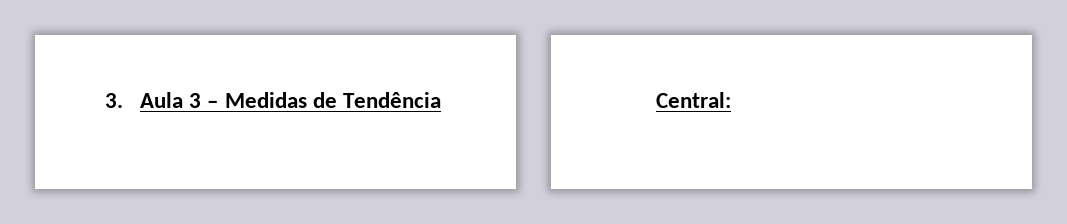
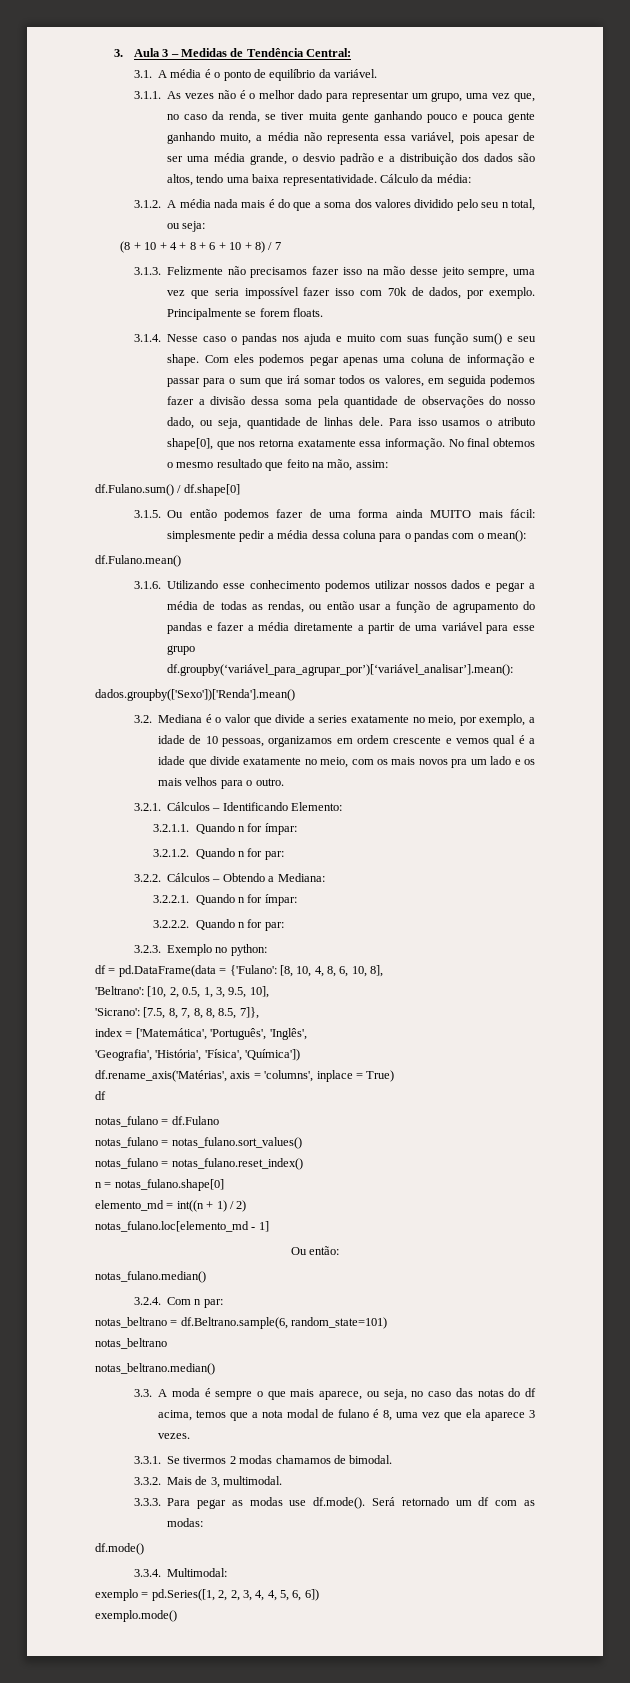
(732, 100) none -> [133,69,378,81] [133,90,535,102] [167,111,535,123] [167,132,535,144] [167,153,535,165] [167,174,471,186] [133,199,535,211] [167,221,206,232] [120,241,281,253] [133,266,535,278] [167,287,536,299] [167,308,324,320] [133,333,536,345] [167,354,535,366] [167,375,535,387] [167,396,535,408] [167,417,536,429] [167,438,536,450] [167,459,388,471] [95,484,240,496] [133,509,535,521] [167,530,527,542] [95,555,181,567] [133,580,536,592] [167,601,535,613] [167,622,536,634] [167,645,196,655] [167,664,514,676] [95,689,295,701] [133,714,535,726] [158,735,536,747] [158,756,535,768] [158,777,284,789] [133,802,343,811] [153,823,297,835] [153,848,284,860] [133,873,325,882] [153,894,297,906] [153,919,284,931] [133,944,267,956] [95,965,384,977] [95,986,269,998] [95,1007,259,1019] [95,1028,307,1040] [95,1049,301,1061] [95,1070,395,1082] [95,1091,106,1100] [95,1116,219,1127] [95,1137,302,1149] [95,1158,303,1170] [95,1179,224,1191] [95,1200,247,1212] [95,1221,269,1232] [290,1246,340,1255] [95,1271,206,1283] [133,1297,223,1308] [95,1317,388,1329] [95,1338,167,1349] [95,1363,215,1375] [133,1388,536,1400] [158,1409,535,1421] [158,1433,191,1439] [133,1455,393,1464] [133,1476,283,1488] [133,1497,536,1509] [167,1518,204,1527] [95,1543,144,1555] [133,1568,228,1577] [95,1589,319,1601] [95,1610,177,1622] // 3.1. A média é o ponto de equilíbrio da variável. // 3.1.1. As vezes não é o melhor dado para representar um grupo, uma vez que, no caso da renda, se tiver muita gente ganhando pouco e pouca gente ganhando muito, a média não representa essa variável, pois apesar de ser uma média grande, o desvio padrão e a distribuição dos dados são altos, tendo uma baixa representatividade. Cálculo da média: // 3.1.2. A média nada mais é do que a soma dos valores dividido pelo seu n total, ou seja: // (8 + 10 + 4 + 8 + 6 + 10 + 8) / 7 // 3.1.3. Felizmente não precisamos fazer isso na mão desse jeito sempre, uma vez que seria impossível fazer isso com 70k de dados, por exemplo. Principalmente se forem floats. // 3.1.4. Nesse caso o pandas nos ajuda e muito com suas função sum() e seu shape. Com eles podemos pegar apenas uma coluna de informação e passar para o sum que irá somar todos os valores, em seguida podemos fazer a divisão dessa soma pela quantidade de observações do nosso dado, ou seja, quantidade de linhas dele. Para isso usamos o atributo shape[0], que nos retorna exatamente essa informação. No final obtemos o mesmo resultado que feito na mão, assim: // df.Fulano.sum() / df.shape[0] // 3.1.5. Ou então podemos fazer de uma forma ainda MUITO mais fácil: simplesmente pedir a média dessa coluna para o pandas com o mean(): // df.Fulano.mean() // 3.1.6. Utilizando esse conhecimento podemos utilizar nossos dados e pegar a média de todas as rendas, ou então usar a função de agrupamento do pandas e fazer a média diretamente a partir de uma variável para esse grupo df.groupby(‘variável_para_agrupar_por’)[‘variável_analisar’].mean(): // dados.groupby(['Sexo'])['Renda'].mean() // 3.2. Mediana é o valor que divide a series exatamente no meio, por exemplo, a idade de 10 pessoas, organizamos em ordem crescente e vemos qual é a idade que divide exatamente no meio, com os mais novos pra um lado e os mais velhos para o outro. // 3.2.1. Cálculos – Identificando Elemento: // 3.2.1.1. Quando n for ímpar: // 3.2.1.2. Quando n for par: // 3.2.2. Cálculos – Obtendo a Mediana: // 3.2.2.1. Quando n for ímpar: // 3.2.2.2. Quando n for par: // 3.2.3. Exemplo no python: // df = pd.DataFrame(data = {'Fulano': [8, 10, 4, 8, 6, 10, 8], // 'Beltrano': [10, 2, 0.5, 1, 3, 9.5, 10], // 'Sicrano': [7.5, 8, 7, 8, 8, 8.5, 7]}, // index = ['Matemática', 'Português', 'Inglês', // 'Geografia', 'História', 'Física', 'Química']) // df.rename_axis('Matérias', axis = 'columns', inplace = True) // df // notas_fulano = df.Fulano // notas_fulano = notas_fulano.sort_values() // notas_fulano = notas_fulano.reset_index() // n = notas_fulano.shape[0] // elemento_md = int((n + 1) / 2) // notas_fulano.loc[elemento_md - 1] // Ou então: // notas_fulano.median() // 3.2.4. Com n par: // notas_beltrano = df.Beltrano.sample(6, random_state=101) // notas_beltrano // notas_beltrano.median() // 3.3. A moda é sempre o que mais aparece, ou seja, no caso das notas do df acima, temos que a nota modal de fulano é 8, uma vez que ela aparece 3 vezes. // 3.3.1. Se tivermos 2 modas chamamos de bimodal. // 3.3.2. Mais de 3, multimodal. // 3.3.3. Para pegar as modas use df.mode(). Será retornado um df com as modas: // df.mode() // 3.3.4. Multimodal: // exemplo = pd.Series([1, 2, 2, 3, 4, 4, 5, 6, 6]) // exemplo.mode()

